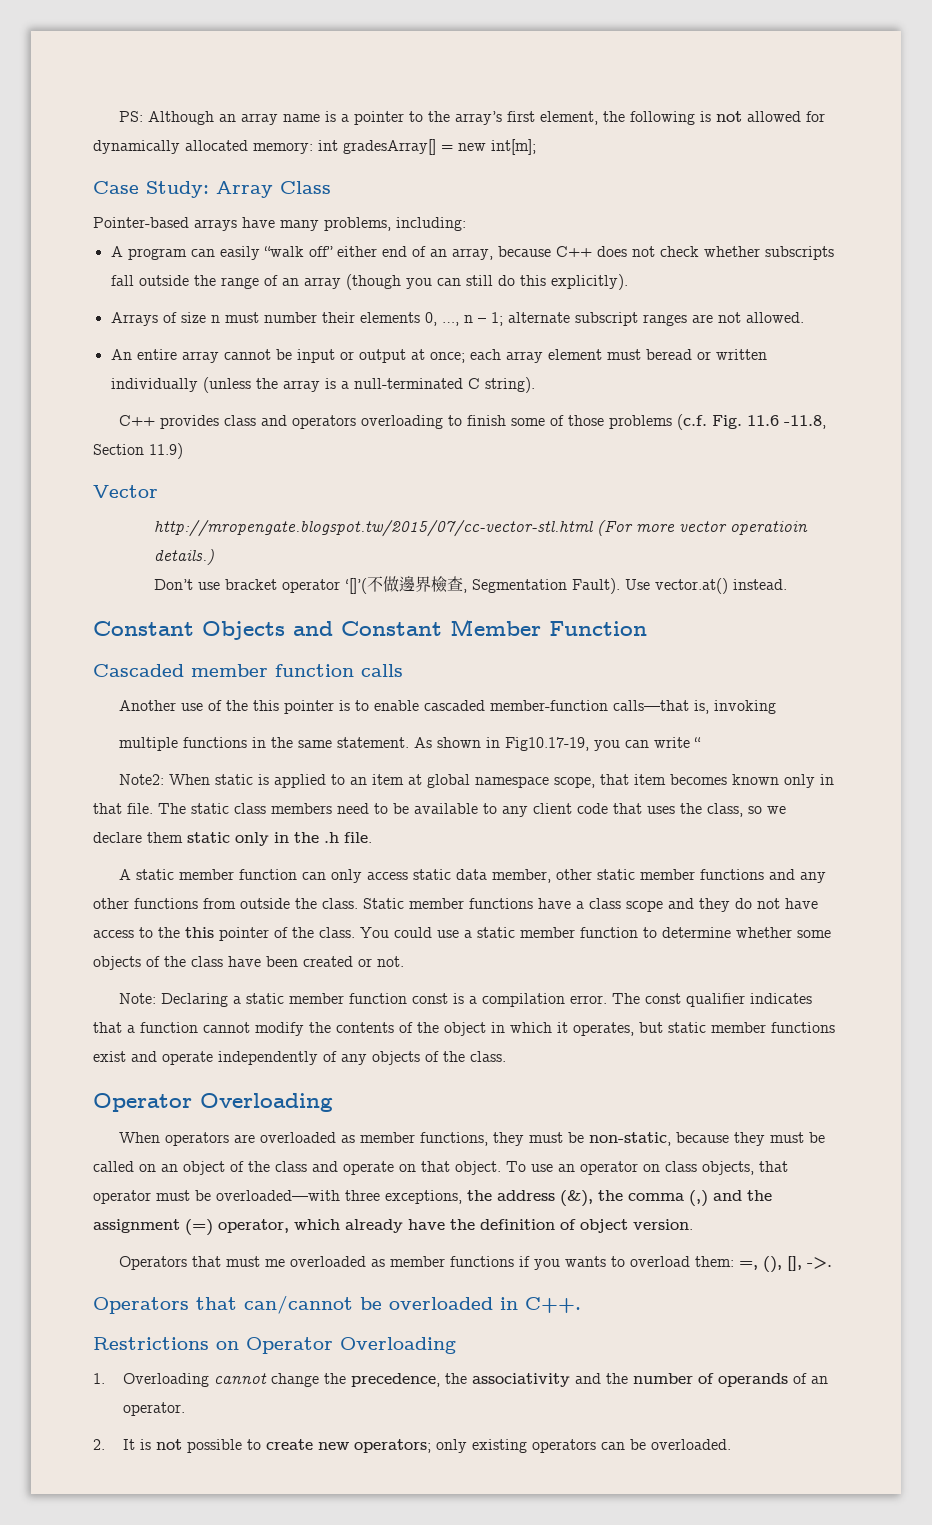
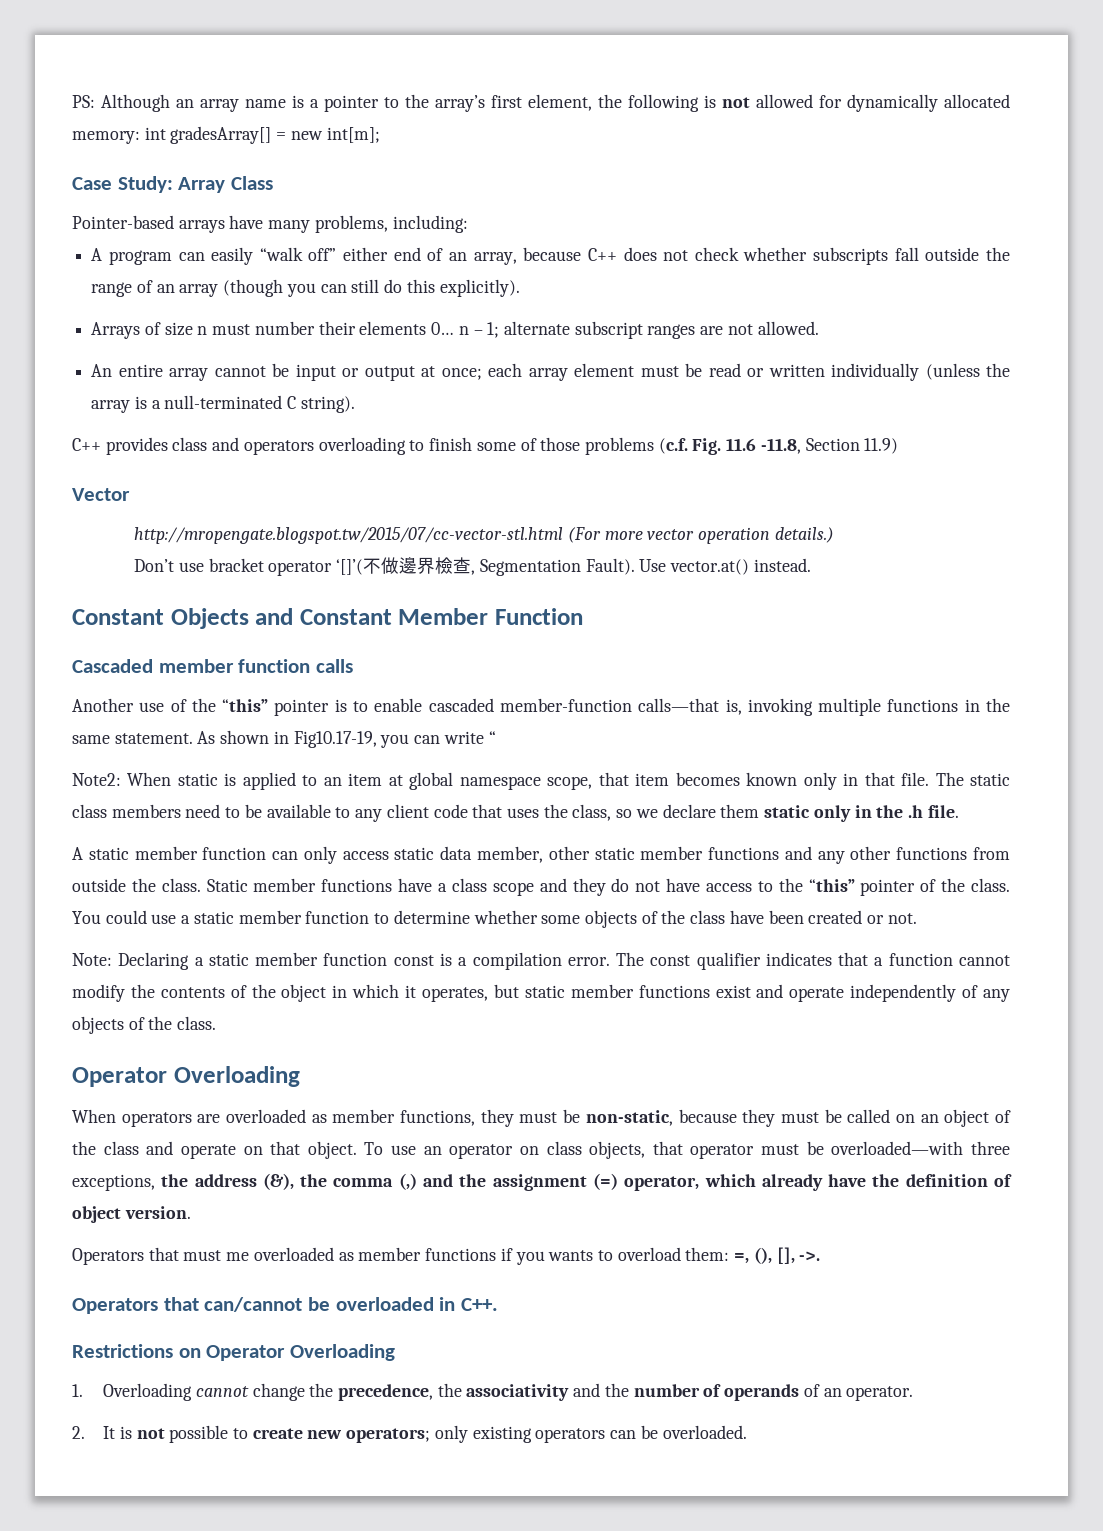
[424,312,459,326] 0, …, -> [431,322,455,335] 0…
[645,349,692,360] beread -> [685,363,741,377] be read
[729,521,808,535] operatioin -> [698,527,771,544] operation
[252,700,279,711] this -> [222,699,269,712] “this”
(776, 707) // -> (813, 707) none
[185,927,214,938] this -> [808,879,855,892] “this”

